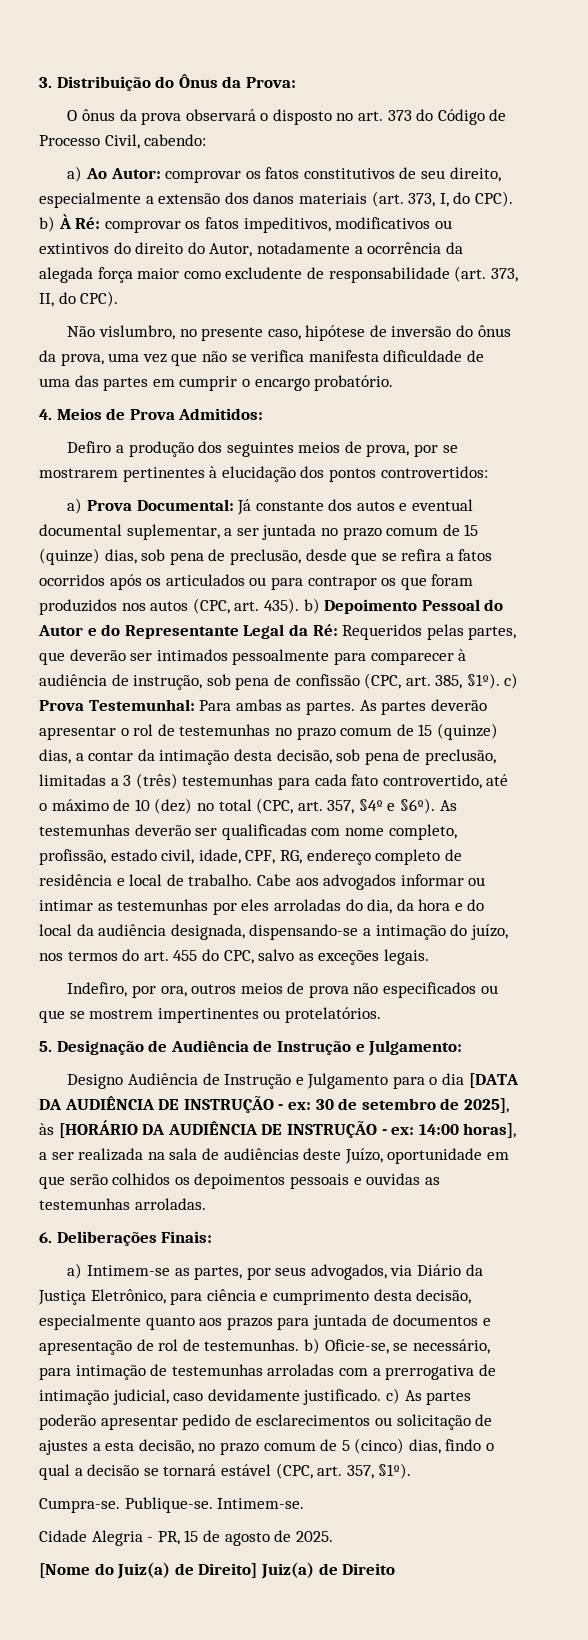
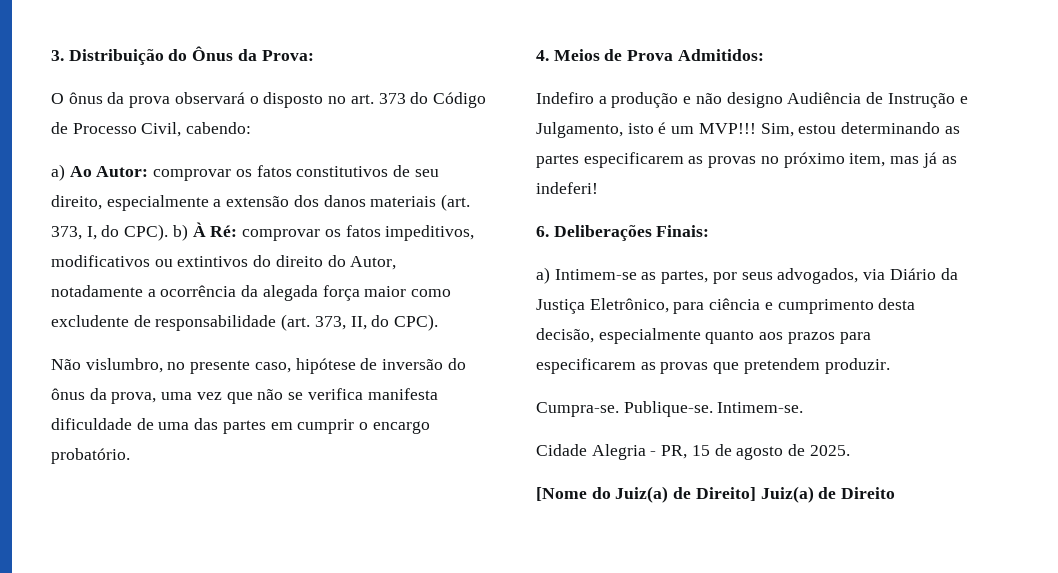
[67,441,112,453] Defiro -> [536,92,594,104] Indefiro
[198,441,458,457] [39,466,488,482] [67,498,474,515] [39,524,479,540] [39,548,493,565] [39,574,474,590] [39,598,504,615] [38,624,517,640] [39,649,467,665] [39,673,519,690] [39,699,487,715] [39,723,498,740] [39,749,496,765] [39,773,509,790] [39,798,457,814] [39,824,457,840] [39,849,462,865] [39,874,486,890] [39,899,485,915] [39,924,508,940] [39,949,429,965] [67,982,498,998] [39,1007,381,1023] [39,1040,463,1056] [67,1073,519,1089] [39,1096,509,1113] [39,1120,517,1138] [39,1148,509,1164] [39,1173,440,1189] [39,1198,206,1210] dos seguintes meios de prova, por se mostrarem pertinentes à elucidação dos pontos controvertidos: // a) Prova Documental: Já constante dos autos e eventual documental suplementar, a ser juntada no prazo comum de 15 (quinze) dias, sob pena de preclusão, desde que se refira a fatos ocorridos após os articulados ou para contrapor os que foram produzidos nos autos (CPC, art. 435). b) Depoimento Pessoal do Autor e do Representante Legal da Ré: Requeridos pelas partes, que deverão ser intimados pessoalmente para comparecer à audiência de instrução, sob pena de confissão (CPC, art. 385, §1º). c) Prova Testemunhal: Para ambas as partes. As partes deverão apresentar o rol de testemunhas no prazo comum de 15 (quinze) dias, a contar da intimação desta decisão, sob pena de preclusão, limitadas a 3 (três) testemunhas para cada fato controvertido, até o máximo de 10 (dez) no total (CPC, art. 357, §4º e §6º). As testemunhas deverão ser qualificadas com nome completo, profissão, estado civil, idade, CPF, RG, endereço completo de residência e local de trabalho. Cabe aos advogados informar ou intimar as testemunhas por eles arroladas do dia, da hora e do local da audiência designada, dispensando-se a intimação do juízo, nos termos do art. 455 do CPC, salvo as exceções legais. // Indefiro, por ora, outros meios de prova não especificados ou que se mostrem impertinentes ou protelatórios. // 5. Designação de Audiência de Instrução e Julgamento: // Designo Audiência de Instrução e Julgamento para o dia [DATA DA AUDIÊNCIA DE INSTRUÇÃO - ex: 30 de setembro de 2025], às [HORÁRIO DA AUDIÊNCIA DE INSTRUÇÃO - ex: 14:00 horas], a ser realizada na sala de audiências deste Juízo, oportunidade em que serão colhidos os depoimentos pessoais e ouvidas as testemunhas arroladas. -> [683,92,968,108] [536,122,960,138] [536,152,957,168] [536,182,598,194] e não designo Audiência de Instrução e Julgamento, isto é um MVP!!! Sim, estou determinando as partes especificarem as provas no próximo item, mas já as indeferi!
[312,1314,491,1330] [39,1338,490,1355] [39,1364,496,1380] [39,1388,472,1405] [39,1414,493,1430] [39,1438,495,1455] [39,1463,412,1480] juntada de documentos e apresentação de rol de testemunhas. b) Oficie-se, se necessário, para intimação de testemunhas arroladas com a prerrogativa de intimação judicial, caso devidamente justificado. c) As partes poderão apresentar pedido de esclarecimentos ou solicitação de ajustes a esta decisão, no prazo comum de 5 (cinco) dias, findo o qual a decisão se tornará estável (CPC, art. 357, §1º). -> [536,358,890,374] especificarem as provas que pretendem produzir.

